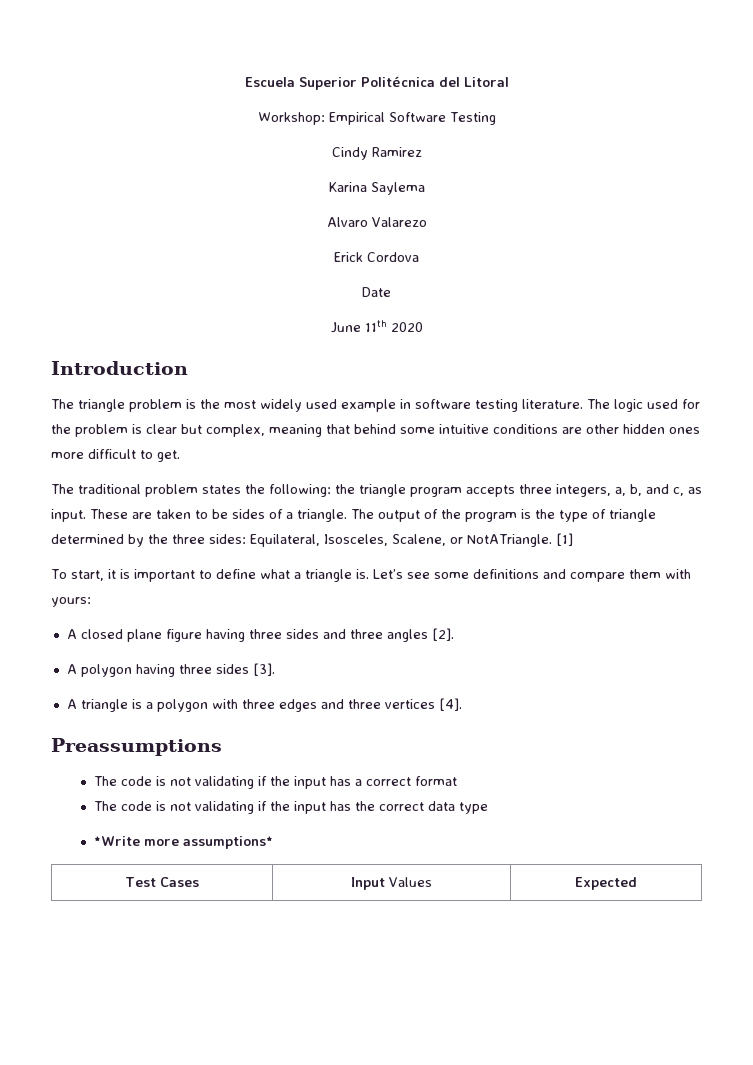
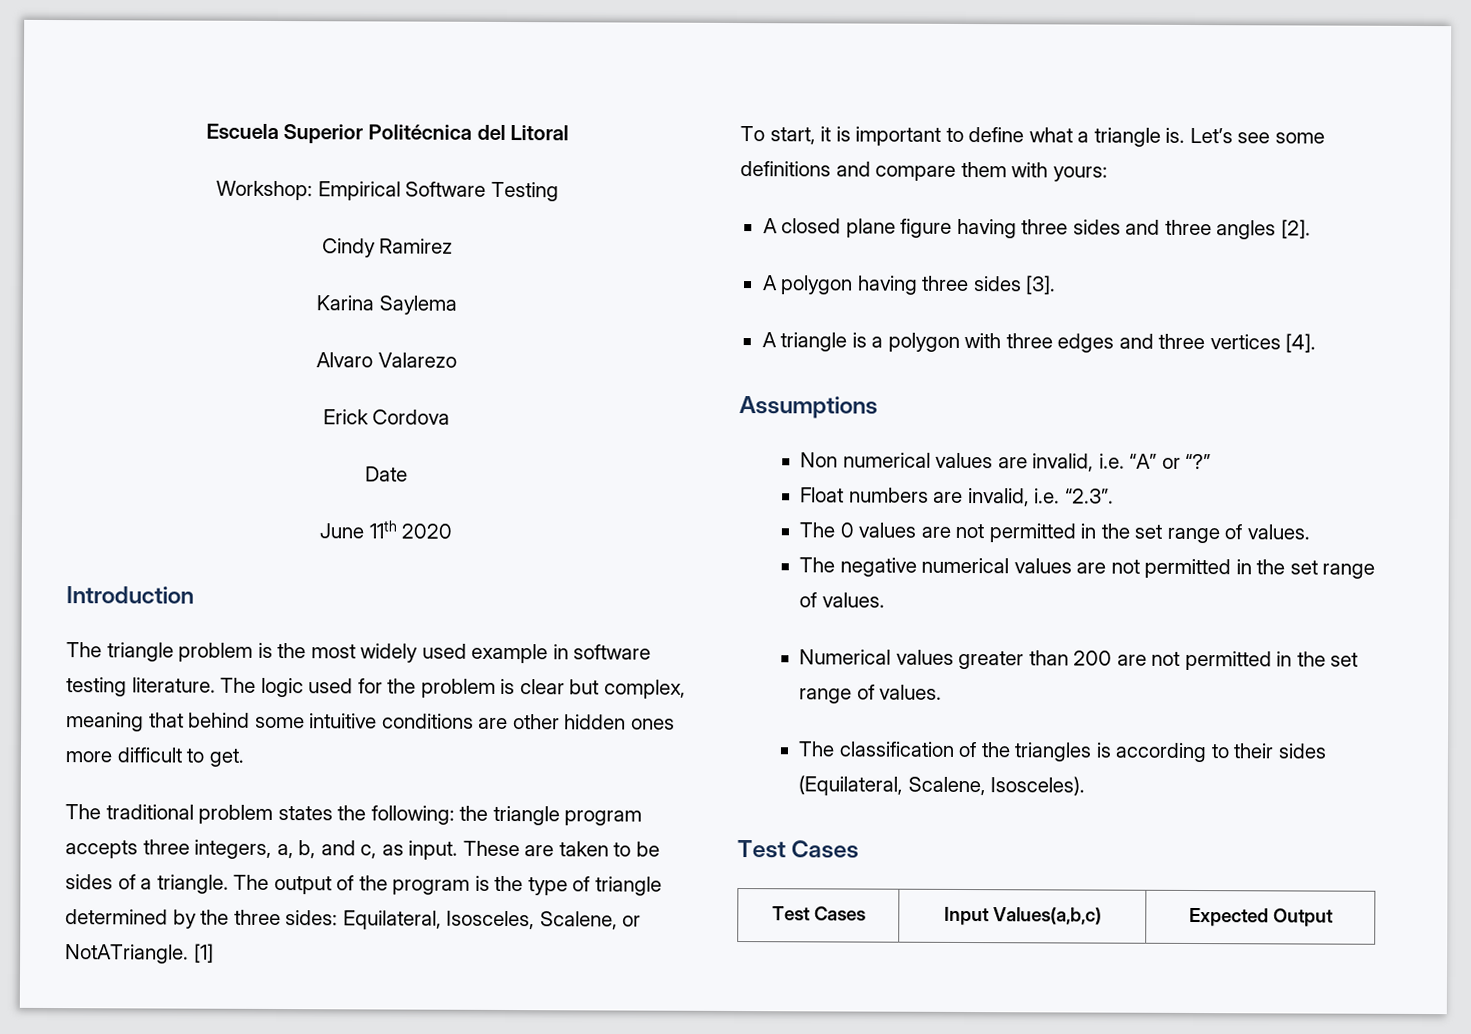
[51,738,222,756] [93,776,457,789] [93,801,488,814] [93,836,273,849] Preassumptions // The code is not validating if the input has a correct format // The code is not validating if the input has the correct data type // *Write more assumptions* -> [739,396,878,419] [800,452,1212,472] [800,487,1114,507] [799,522,1311,544] [799,557,1376,579] [799,592,885,608] [799,649,1359,671] [799,684,943,704] [798,741,1327,763] [798,775,1086,796] [737,840,860,859] Assumptions // Non numerical values are invalid, i.e. “A” or “?” // Float numbers are invalid, i.e. “2.3”. // The 0 values are not permitted in the set range of values. // The negative numerical values are not permitted in the set range of values. // Numerical values greater than 200 are not permitted in the set range of values. // The classification of the triangles is according to their sides (Equilateral, Scalene, Isosceles). // Test Cases
[389,877,432,887] Values -> [992,907,1102,925] Values(a,b,c)
(637, 883) none -> [1272,908,1334,927] Output

